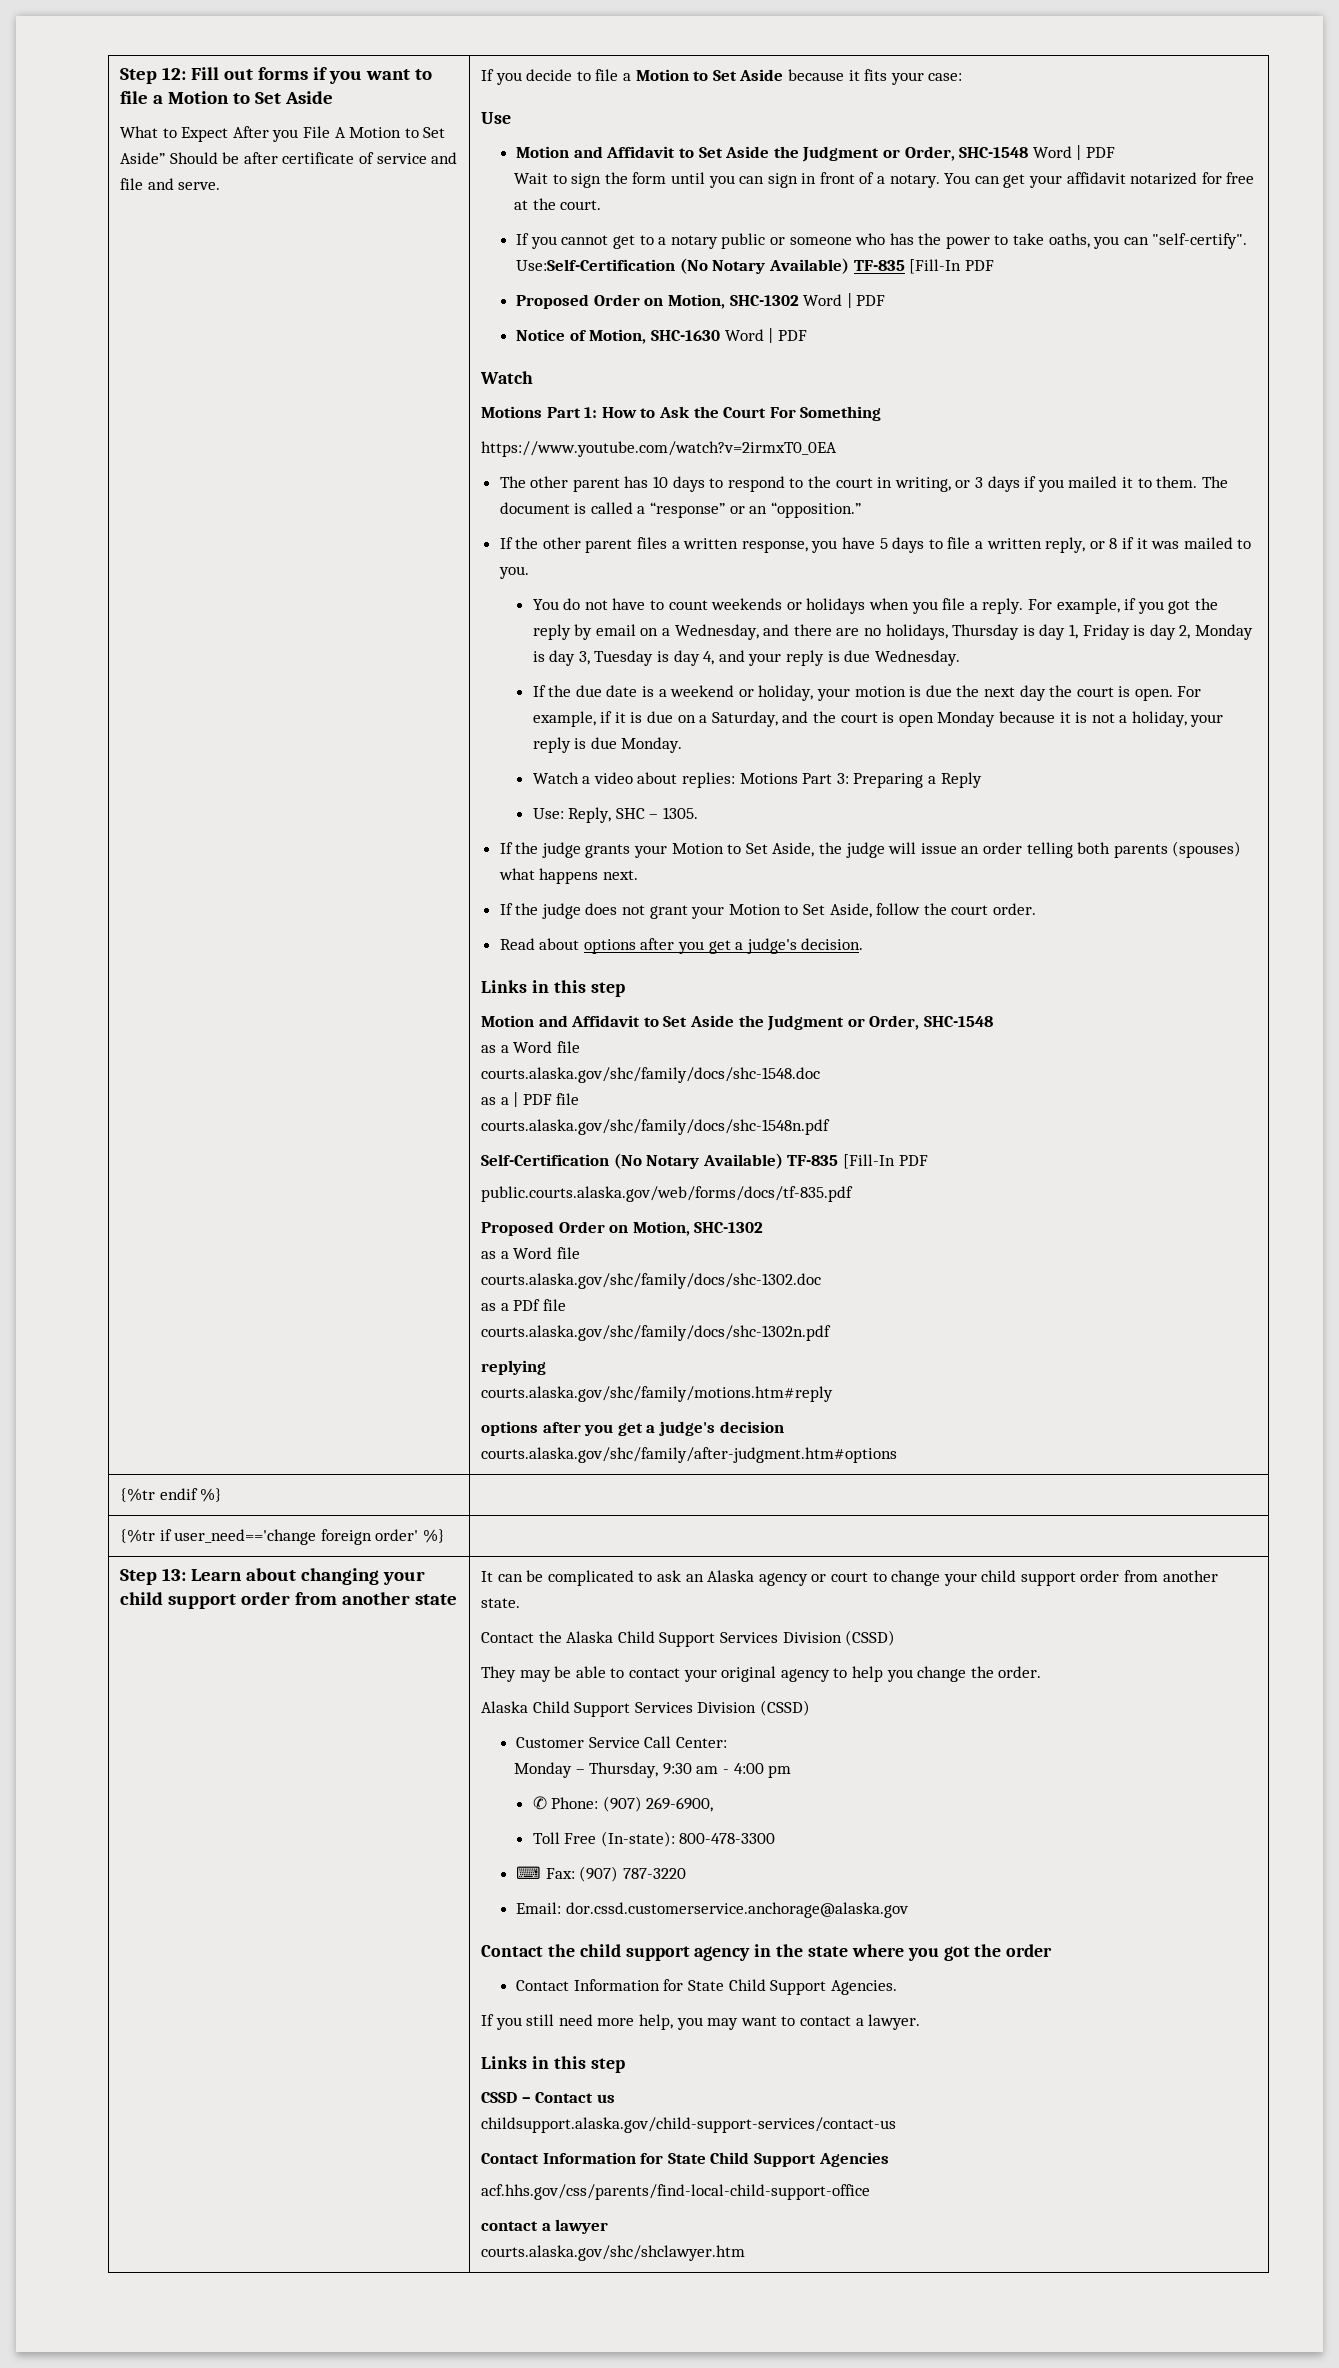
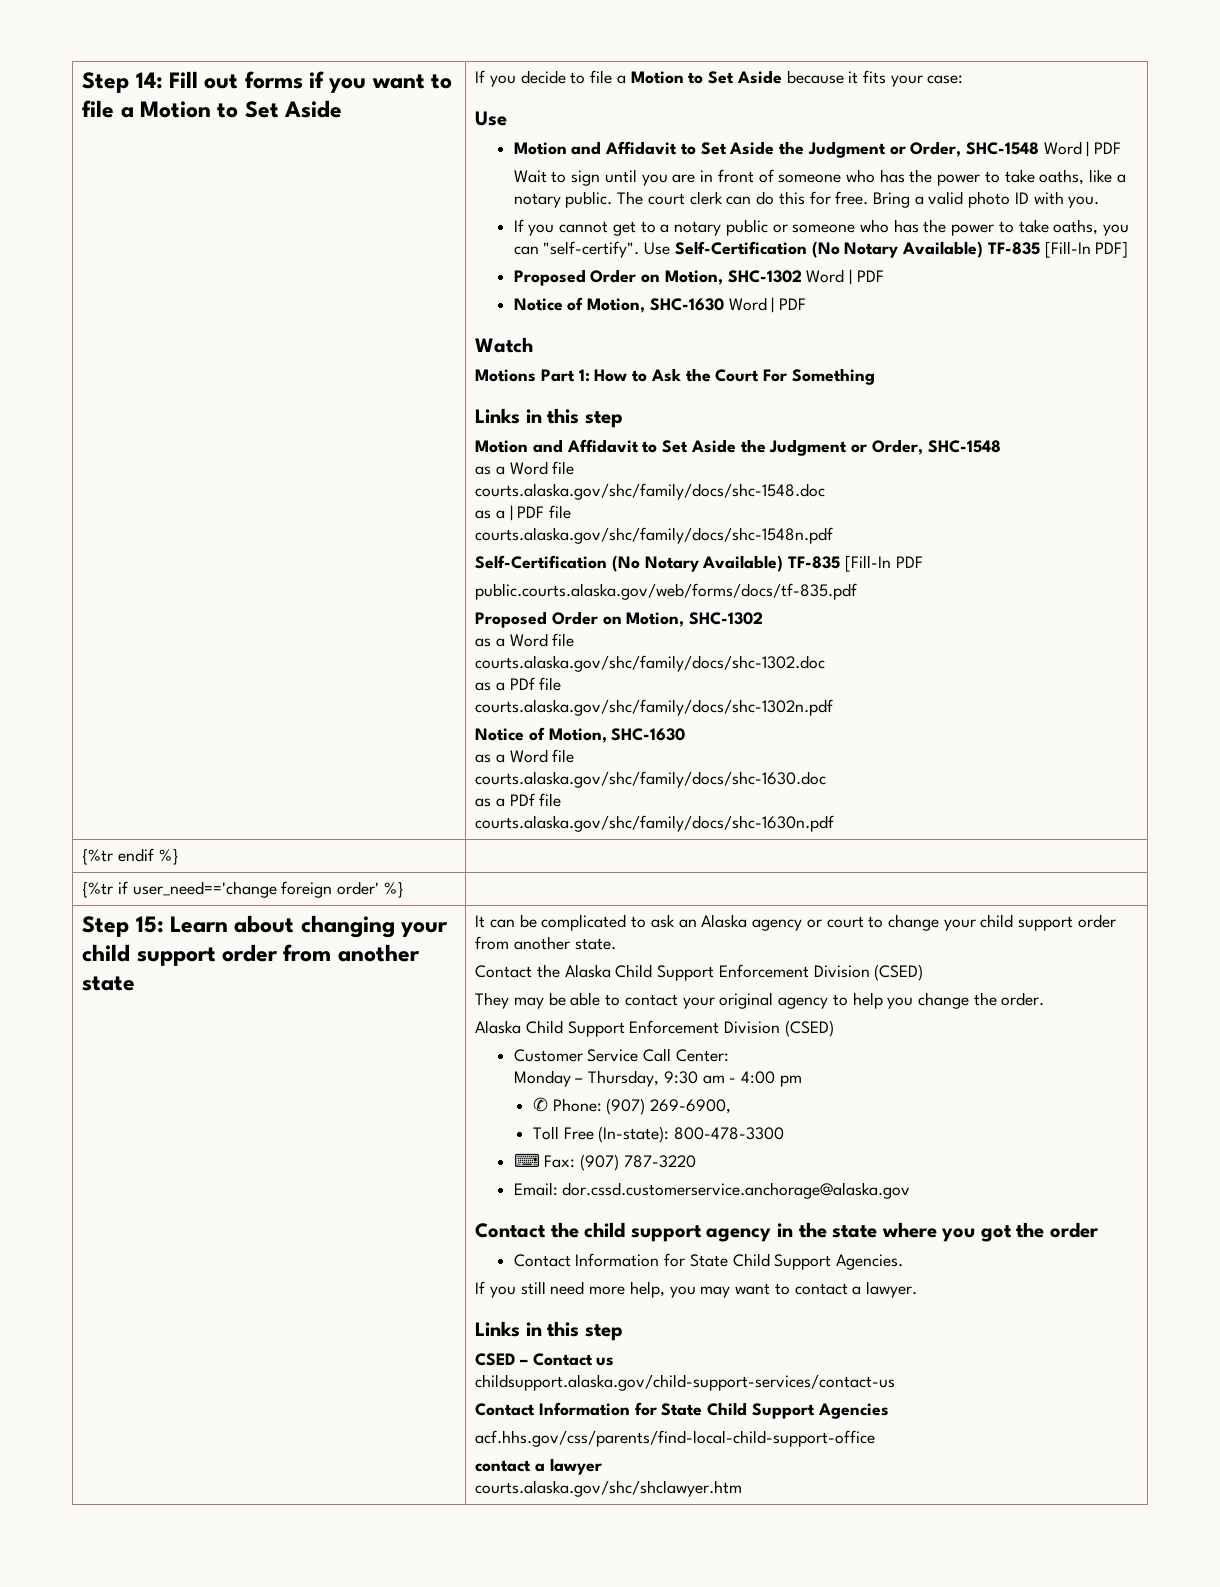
[120,67,187,84] Step 12: -> [82,72,163,93] Step 14:
[120,126,446,142] [120,152,458,164] [120,178,221,190] // What to Expect After you File A Motion to Set Aside” Should be after certificate of service and file and serve. -> (343, 109) none
[604,172,1255,188] [513,198,602,210] the form until you can sign in front of a notary. You can get your affidavit notarized for free at the court. -> [604,169,1126,186] [513,191,1100,208] until you are in front of someone who has the power to take oaths, like a notary public. The court clerk can do this for free. Bring a valid photo ID with you.
[516,258,994,274] Use:Self-Certification (No Notary Available) TF-835 [Fill-In PDF -> [644,241,1129,258] Use Self-Certification (No Notary Available) TF-835 [Fill-In PDF]
[481,441,838,457] [499,476,1228,492] [499,502,861,518] [499,537,1252,553] [498,566,529,579] [532,598,1218,614] [532,624,1253,640] [532,650,960,666] [532,685,1202,701] [532,711,1224,727] [532,737,683,753] [532,772,982,788] [532,807,699,823] [499,841,1242,858] [498,868,638,884] [499,903,1036,919] [499,938,864,954] // https://www.youtube.com/watch?v=2irmxT0_0EA // The other parent has 10 days to respond to the court in writing, or 3 days if you mailed it to them. The document is called a “response” or an “opposition.” // If the other parent files a written response, you have 5 days to file a written reply, or 8 if it was mailed to you. // You do not have to count weekends or holidays when you file a reply. For example, if you got the reply by email on a Wednesday, and there are no holidays, Thursday is day 1, Friday is day 2, Monday is day 3, Tuesday is day 4, and your reply is due Wednesday. // If the due date is a weekend or holiday, your motion is due the next day the court is open. For example, if it is due on a Saturday, and the court is open Monday because it is not a holiday, your reply is due Monday. // Watch a video about replies: Motions Part 3: Preparing a Reply // Use: Reply, SHC – 1305. // If the judge grants your Motion to Set Aside, the judge will issue an order telling both parents (spouses) what happens next. // If the judge does not grant your Motion to Set Aside, follow the court order. // Read about options after you get a judge's decision. -> (875, 376) none
[481,1360,547,1375] [481,1386,834,1402] [481,1421,784,1436] [481,1447,898,1463] replying // courts.alaska.gov/shc/family/motions.htm#reply // options after you get a judge's decision // courts.alaska.gov/shc/family/after-judgment.htm#options -> [475,727,686,743] [475,749,575,763] [475,771,827,788] [475,793,562,807] [475,815,835,832] Notice of Motion, SHC-1630 // as a Word file // courts.alaska.gov/shc/family/docs/shc-1630.doc // as a PDf file // courts.alaska.gov/shc/family/docs/shc-1630n.pdf
[162,1568,187,1581] 13: -> [135,916,164,933] 15:
[719,1630,896,1646] Services Division (CSSD) -> [718,964,924,981] Enforcement Division (CSED)
[634,1700,810,1716] Services Division (CSSD) -> [629,1020,834,1037] Enforcement Division (CSED)
[481,2092,518,2103] CSSD -> [475,1353,516,1366] CSED

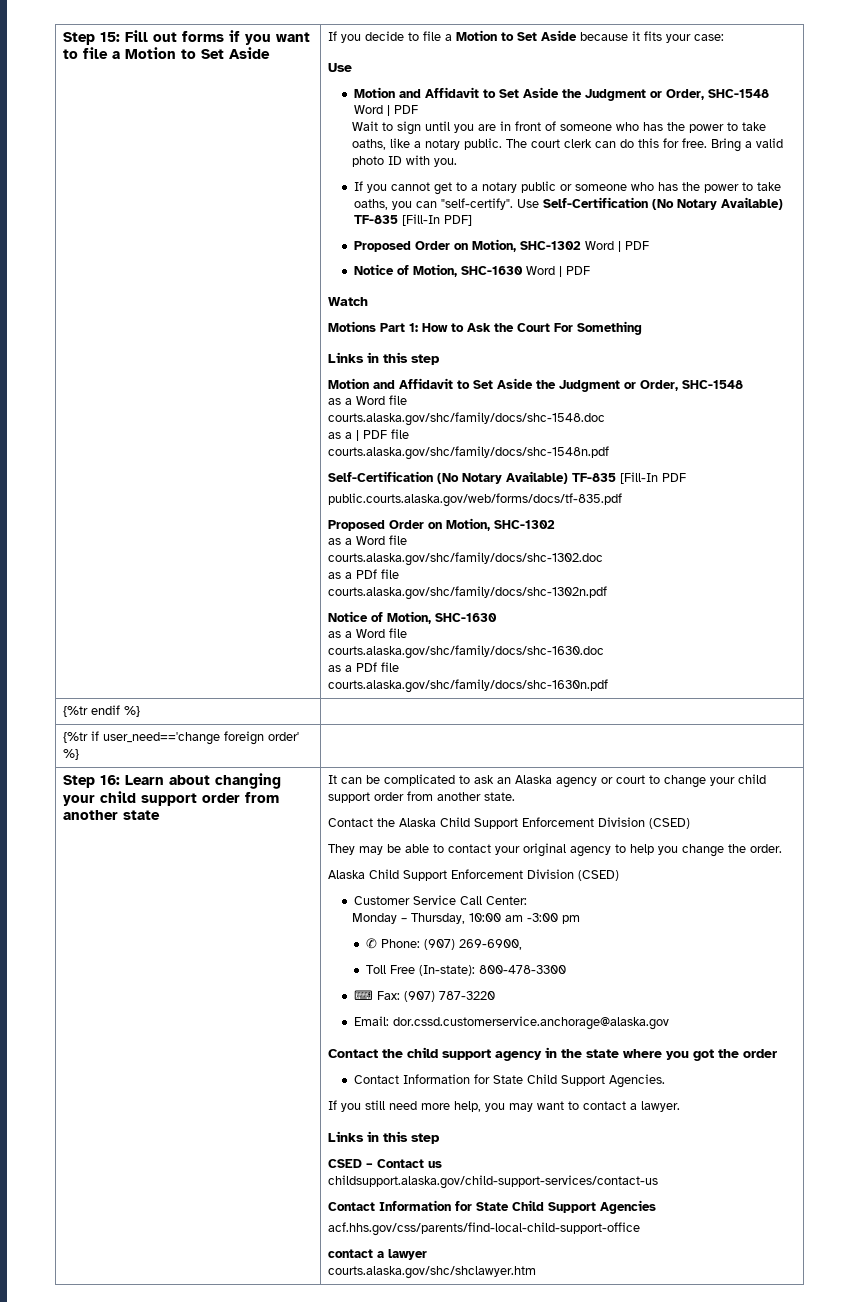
[82,72,163,93] Step 14: -> [62,32,120,45] Step 15:
[135,916,164,933] 15: -> [99,775,120,785] 16:
[663,1071,776,1084] 9:30 am - 4:00 -> [468,913,558,922] 10:00 am -3:00

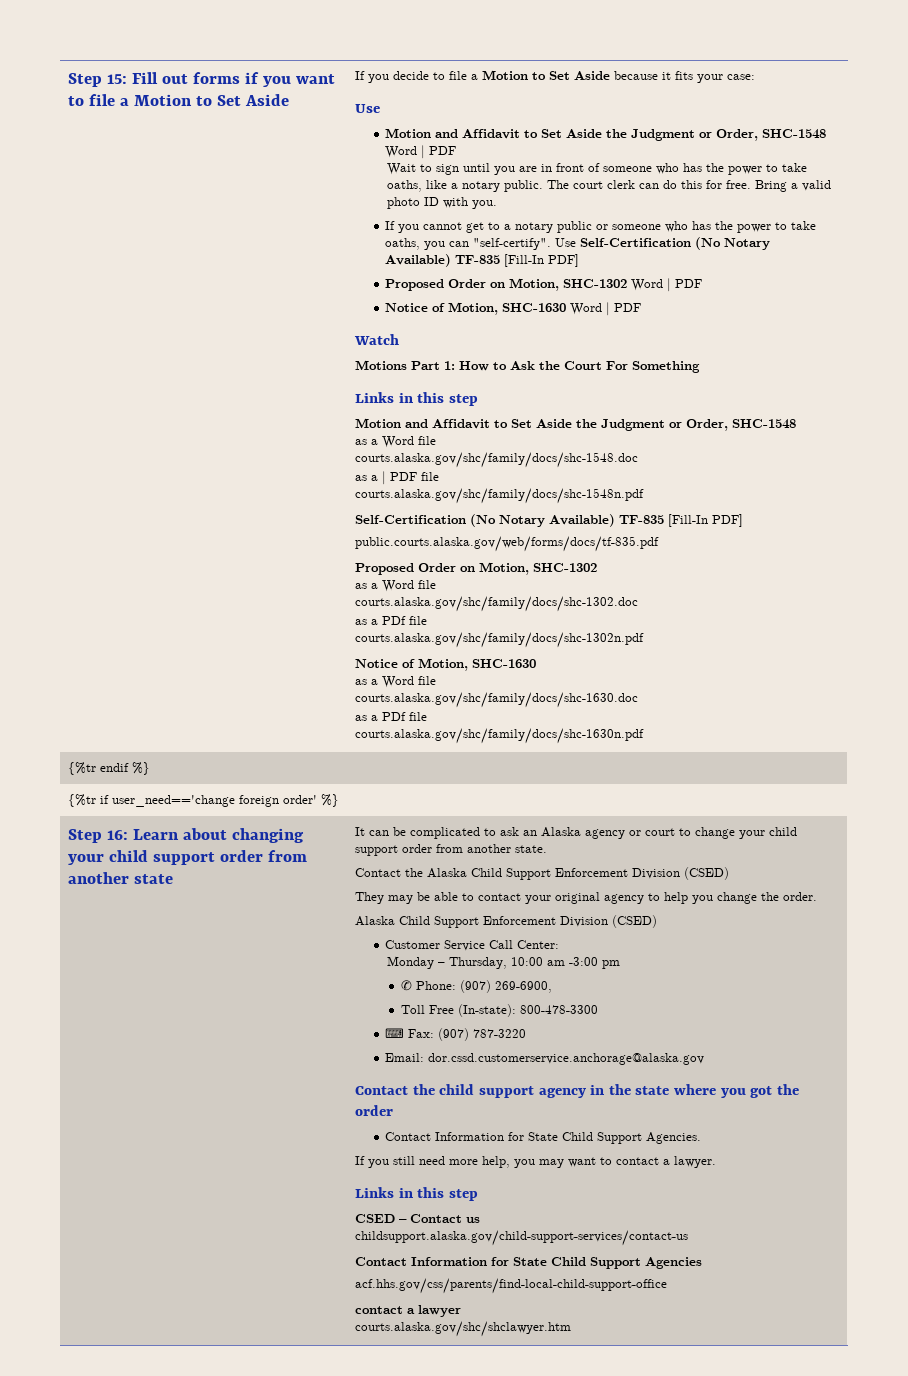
[661,473,686,482] PDF -> [712,514,744,527] PDF]

